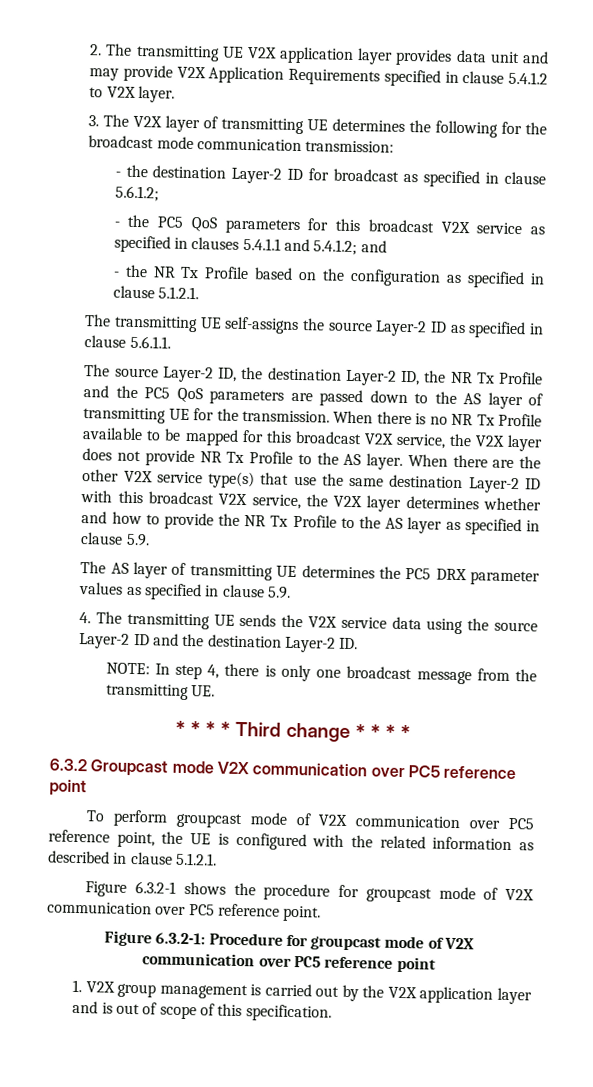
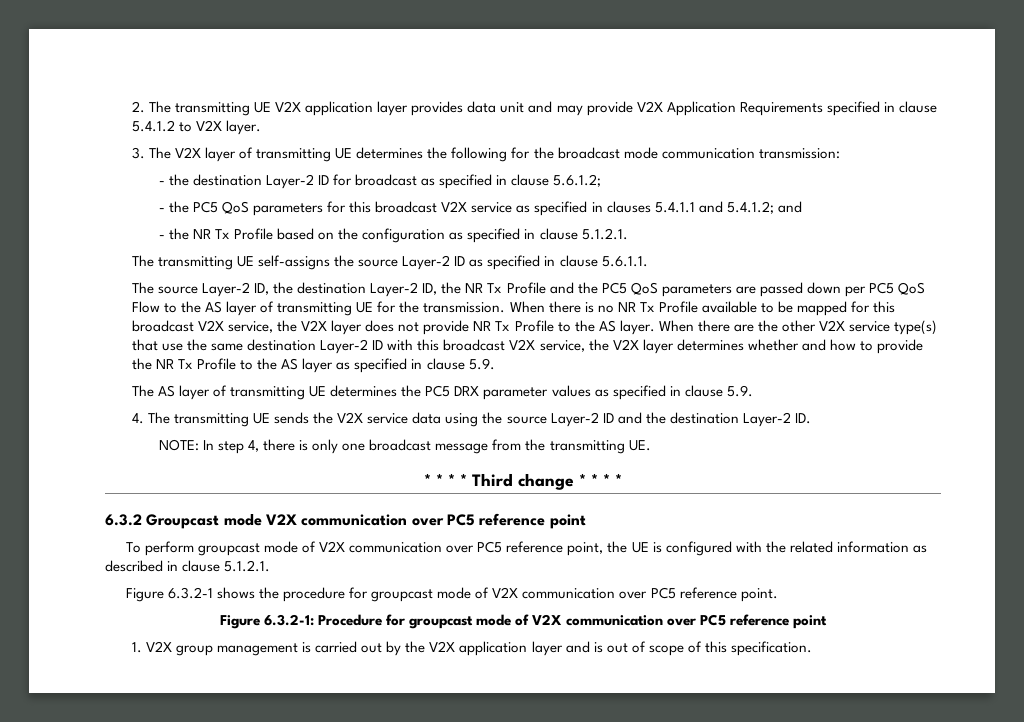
(408, 397) none -> [844,282,926,297] [131,301,160,313] per PC5 QoS Flow

